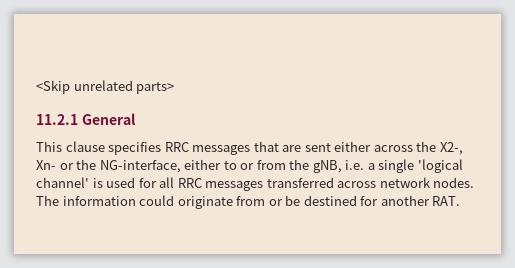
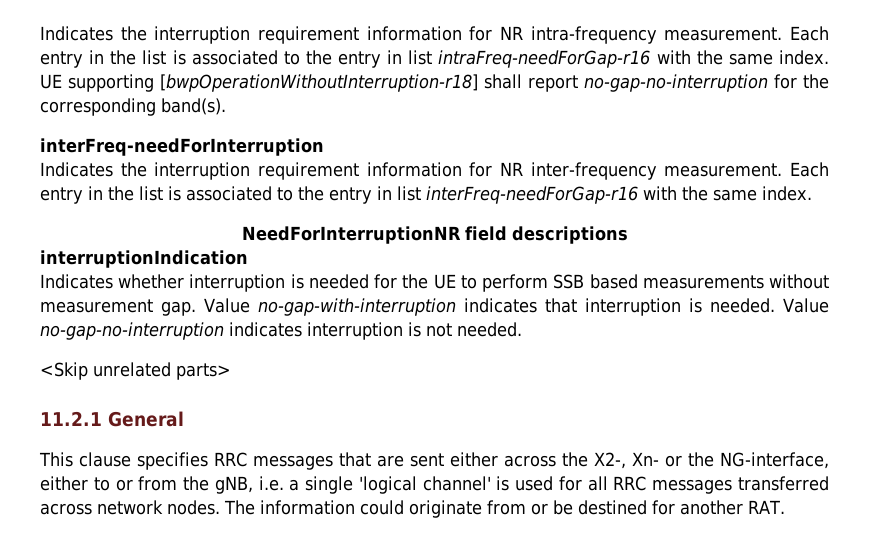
(36, 87) none -> [40,26,829,44] [40,50,829,68] [40,74,829,92] [40,98,226,116] [40,138,324,156] [40,162,829,180] [40,186,812,204] [241,226,628,244] [40,250,248,268] [40,274,830,292] [40,298,830,316] [40,322,522,340] Indicates the interruption requirement information for NR intra-frequency measurement. Each entry in the list is associated to the entry in list intraFreq-needForGap-r16 with the same index. UE supporting [bwpOperationWithoutInterruption-r18] shall report no-gap-no-interruption for the corresponding band(s). // interFreq-needForInterruption // Indicates the interruption requirement information for NR inter-frequency measurement. Each entry in the list is associated to the entry in list interFreq-needForGap-r16 with the same index. // NeedForInterruptionNR field descriptions // interruptionIndication // Indicates whether interruption is needed for the UE to perform SSB based measurements without measurement gap. Value no-gap-with-interruption indicates that interruption is needed. Value no-gap-no-interruption indicates interruption is not needed. //

